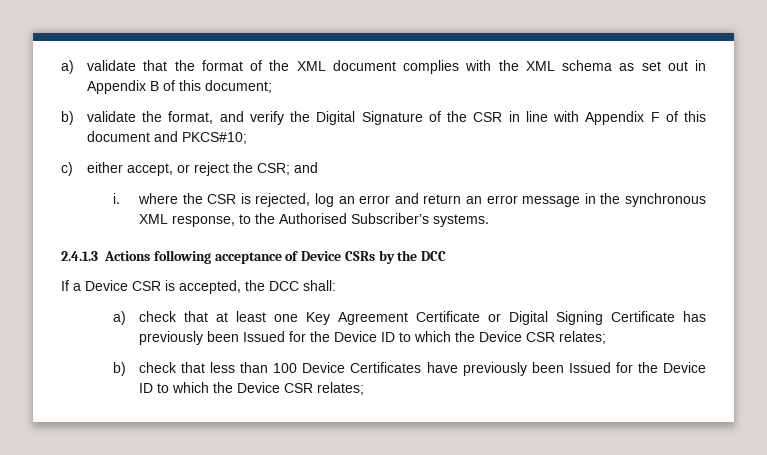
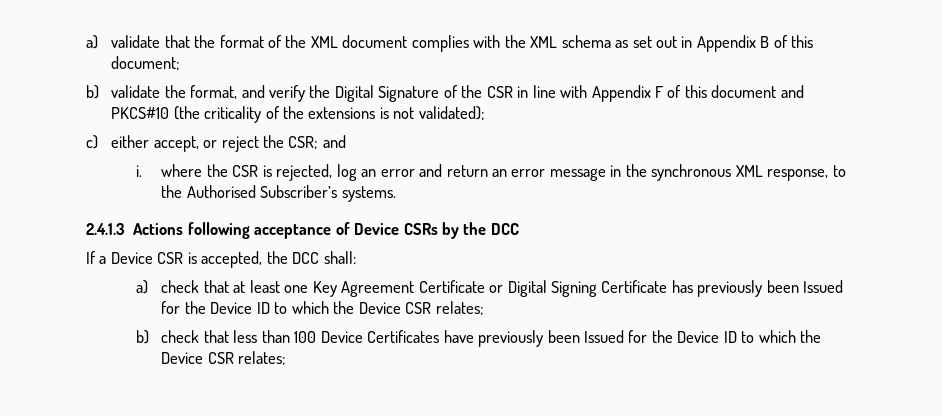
[182,132,248,144] PKCS#10; -> [111,106,485,123] PKCS#10 (the criticality of the extensions is not validated);

